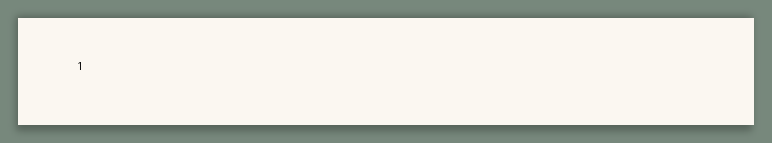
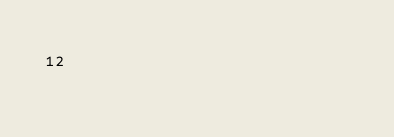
[77,62,83,70] 1 -> [45,56,65,66] 12

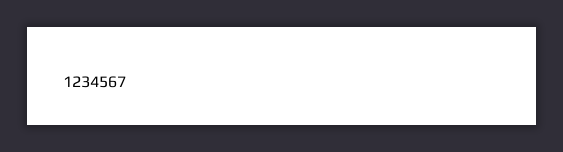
[45,56,65,66] 12 -> [63,76,126,88] 1234567

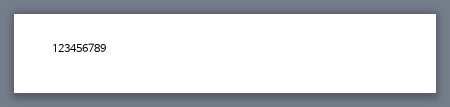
[63,76,126,88] 1234567 -> [52,43,106,52] 123456789

